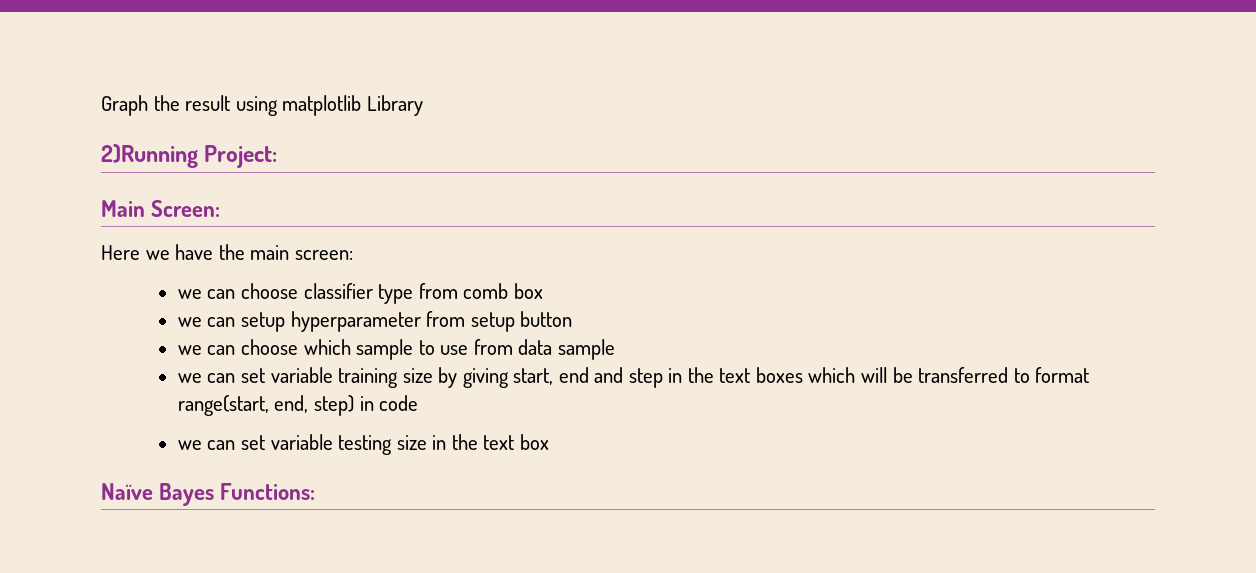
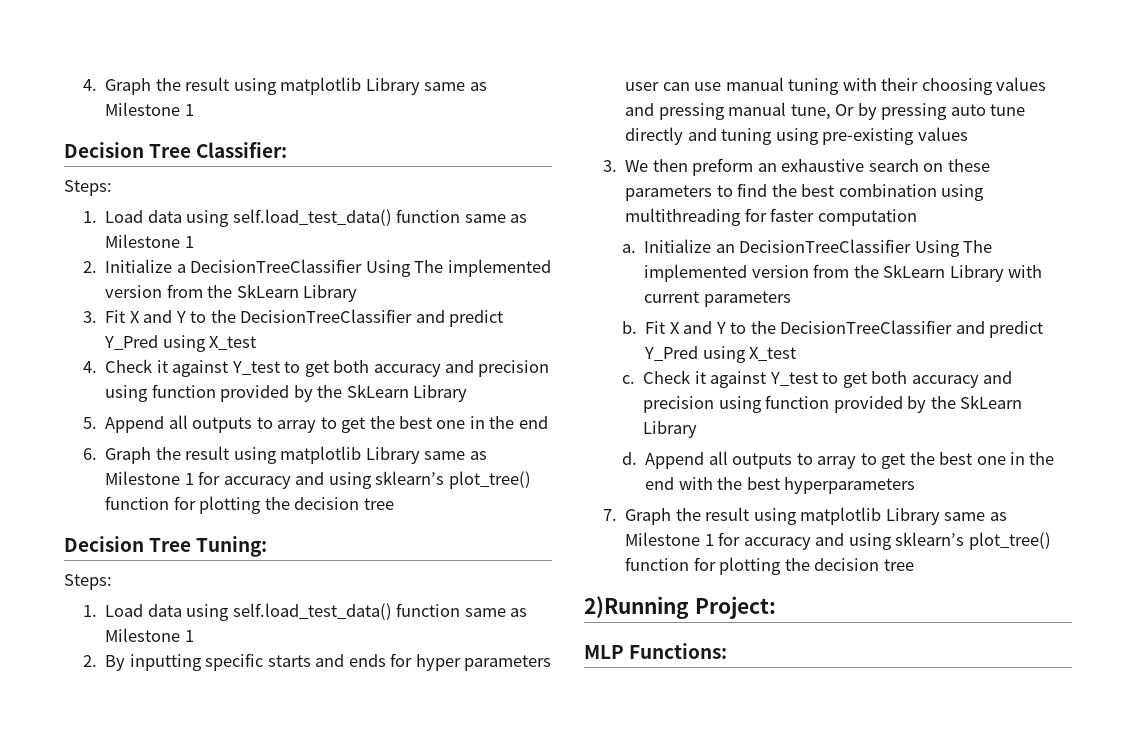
[101,95,423,116] [101,144,278,168] [101,200,221,217] [101,244,353,260] [177,283,543,304] [177,311,573,332] [177,339,615,360] [177,367,1090,388] [177,395,419,416] [177,434,549,455] [101,483,215,506] Graph the result using matplotlib Library // 2)Running Project: // Main Screen: // Here we have the main screen: // we can choose classifier type from comb box // we can setup hyperparameter from setup button // we can choose which sample to use from data sample // we can set variable training size by giving start, end and step in the text boxes which will be transferred to format range(start, end, step) in code // we can set variable testing size in the text box // Naïve Bayes -> [83,77,487,95] [105,102,194,116] [64,142,288,158] [64,180,112,196] [83,209,528,227] [105,234,194,248] [83,259,551,277] [105,284,358,302] [83,309,503,327] [104,335,257,352] [83,359,550,377] [105,384,468,402] [83,415,548,433] [83,446,487,464] [105,471,531,489] [105,496,394,514] [64,536,268,557] [64,574,112,590] [83,603,528,621] [105,628,194,642] [83,653,551,671] [625,77,1046,95] [625,102,1025,120] [625,127,968,145] [603,158,990,176] [625,183,985,201] [625,208,917,226] [622,239,993,257] [644,264,1043,282] [644,291,791,307] [622,320,1044,338] [644,346,797,363] [622,370,1013,388] [643,395,1023,413] [643,421,698,438] [622,451,1055,469] [645,477,916,494] [603,507,1007,525] [625,532,1051,550] [625,557,914,575] [584,596,776,619] [584,645,624,659] 4. Graph the result using matplotlib Library same as Milestone 1 // Decision Tree Classifier: // Steps: // 1. Load data using self.load_test_data() function same as Milestone 1 // 2. Initialize a DecisionTreeClassifier Using The implemented version from the SkLearn Library // 3. Fit X and Y to the DecisionTreeClassifier and predict Y_Pred using X_test // 4. Check it against Y_test to get both accuracy and precision using function provided by the SkLearn Library // 5. Append all outputs to array to get the best one in the end // 6. Graph the result using matplotlib Library same as Milestone 1 for accuracy and using sklearn’s plot_tree() function for plotting the decision tree // Decision Tree Tuning: // Steps: // 1. Load data using self.load_test_data() function same as Milestone 1 // 2. By inputting specific starts and ends for hyper parameters user can use manual tuning with their choosing values and pressing manual tune, Or by pressing auto tune directly and tuning using pre-existing values // 3. We then preform an exhaustive search on these parameters to find the best combination using multithreading for faster computation // a. Initialize an DecisionTreeClassifier Using The implemented version from the SkLearn Library with current parameters // b. Fit X and Y to the DecisionTreeClassifier and predict Y_Pred using X_test // c. Check it against Y_test to get both accuracy and precision using function provided by the SkLearn Library // d. Append all outputs to array to get the best one in the end with the best hyperparameters // 7. Graph the result using matplotlib Library same as Milestone 1 for accuracy and using sklearn’s plot_tree() function for plotting the decision tree // 2)Running Project: // MLP

